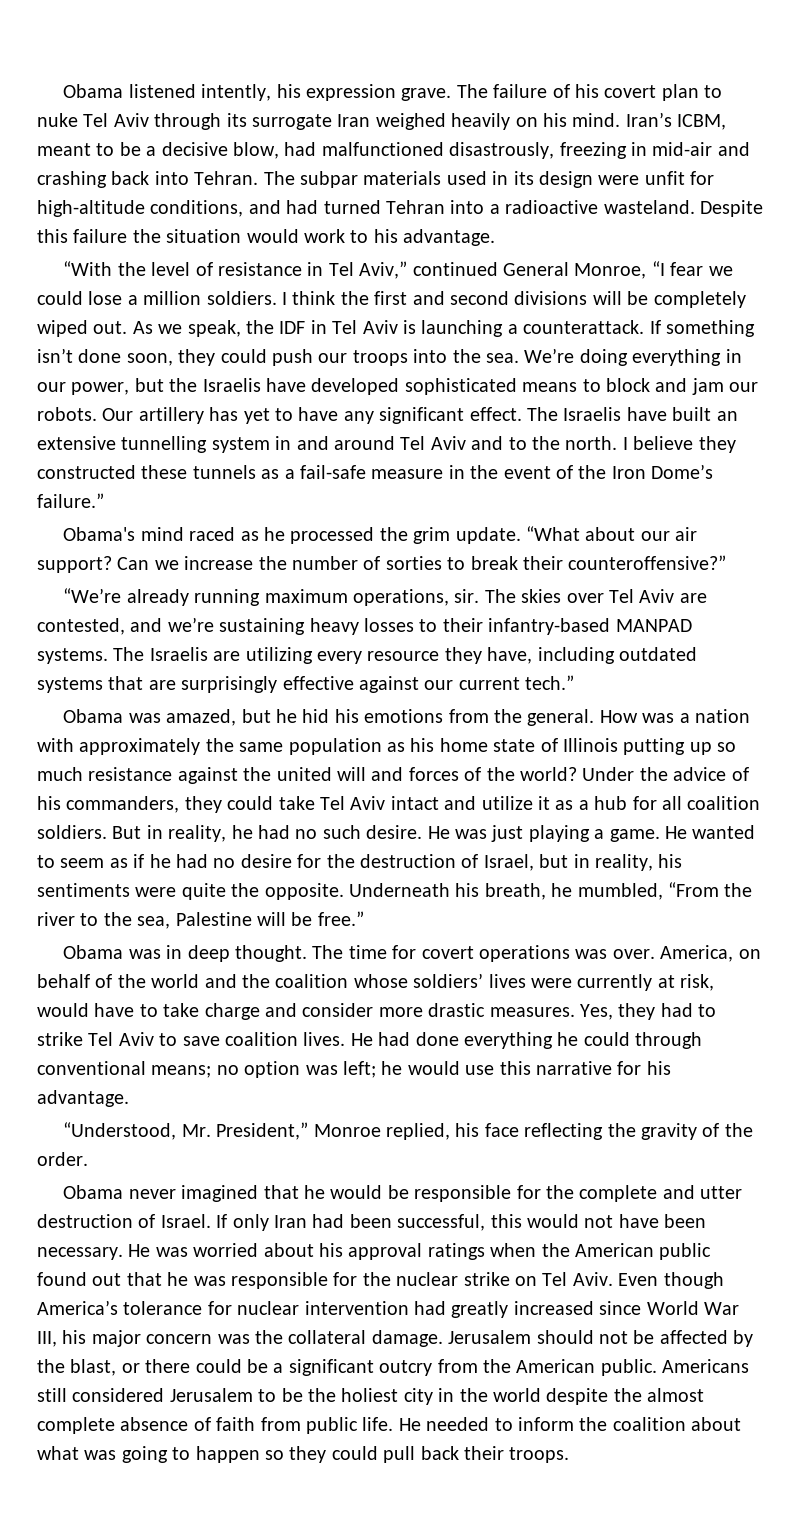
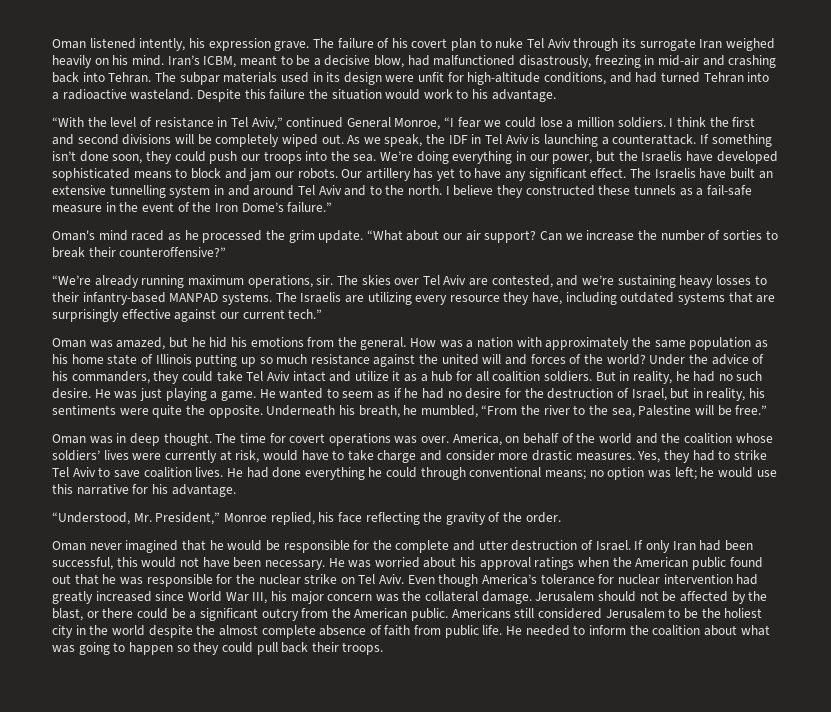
[63,84,124,98] Obama -> [52,39,86,49] Oman
[63,527,136,541] Obama's -> [52,230,95,241] Oman's
[63,709,124,723] Obama -> [52,338,86,348] Oman
[63,945,124,959] Obama -> [52,434,86,444] Oman
[63,1185,124,1199] Obama -> [52,541,86,551] Oman

